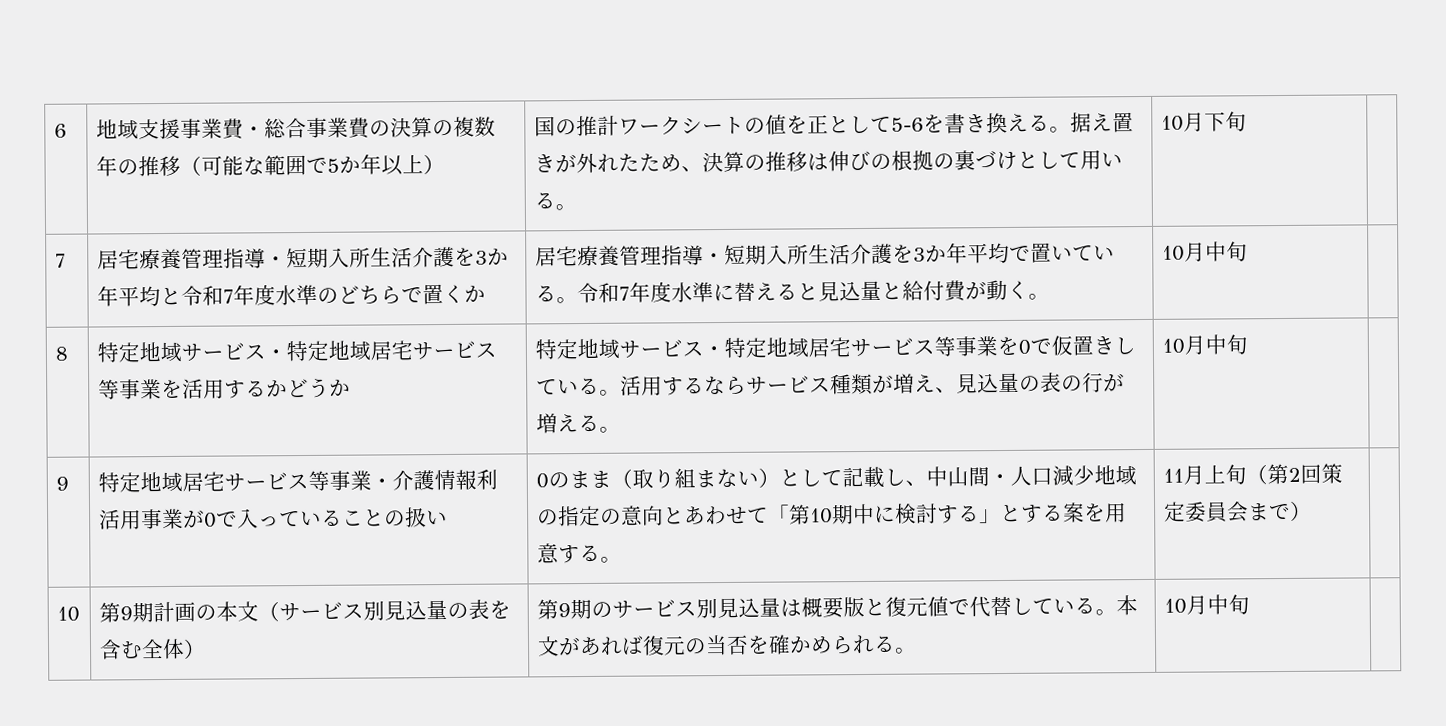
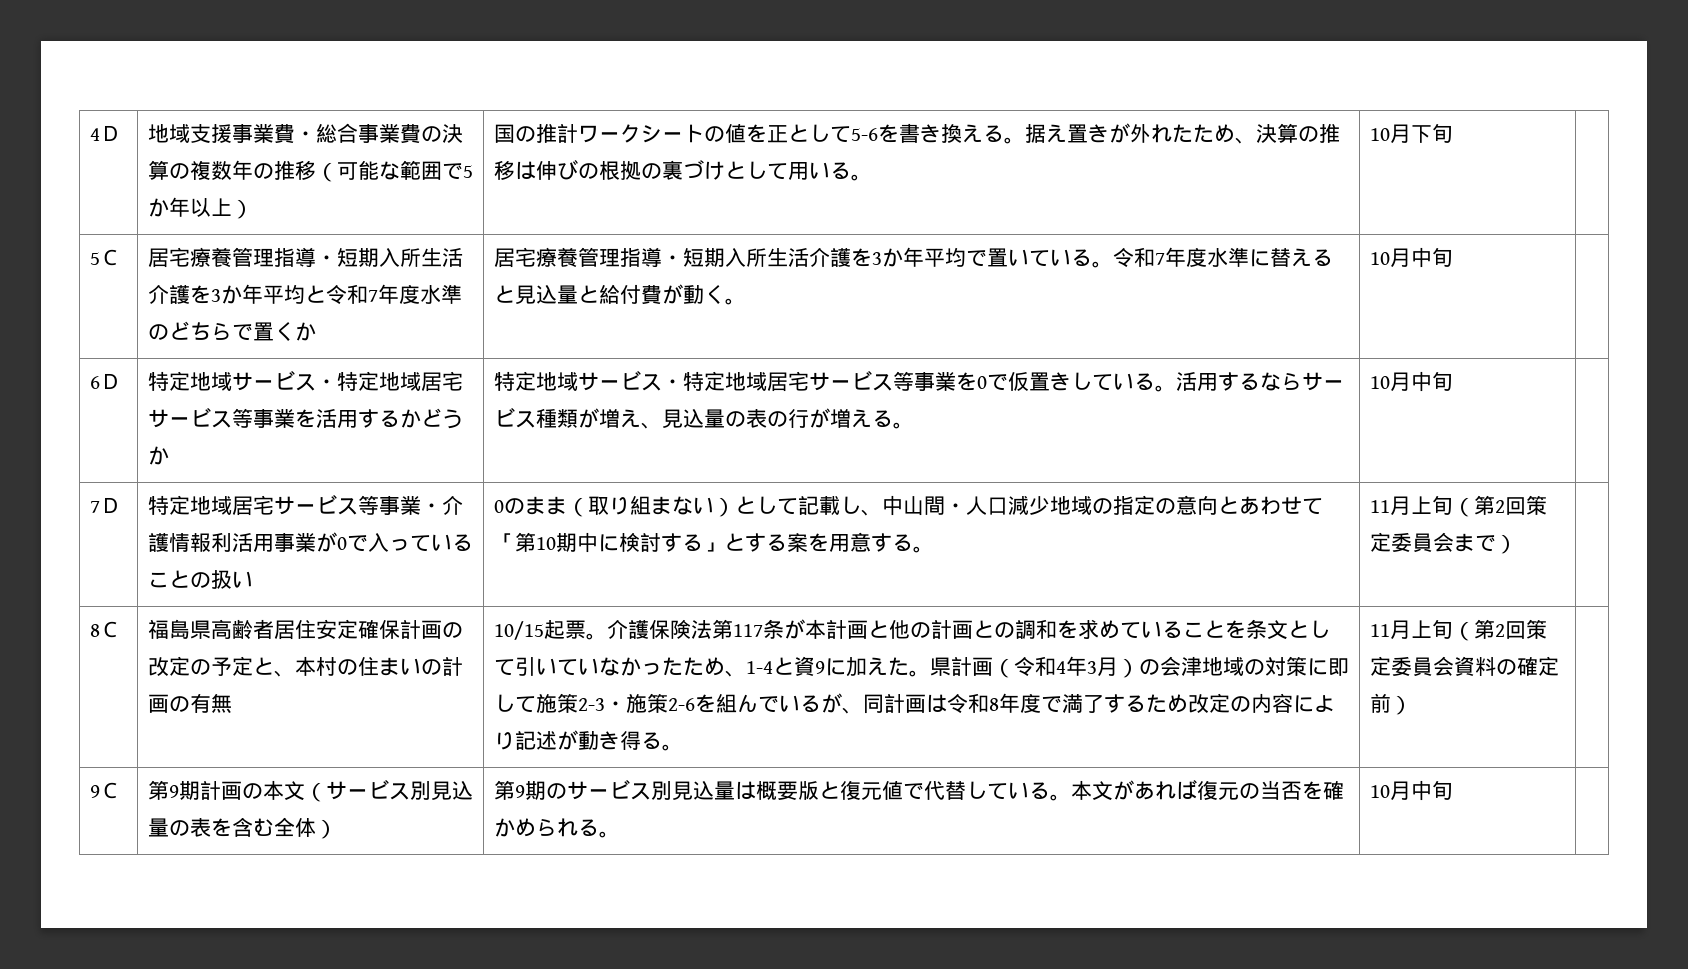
[53,123,67,138] 6 -> [89,125,121,141] 4Ｄ
[54,253,66,268] 7 -> [89,249,121,266] 5Ｃ
[54,346,68,361] 8 -> [89,373,121,389] 6Ｄ
[55,476,69,491] 9 -> [89,497,121,513] 7Ｄ
[56,606,80,622] 10 -> [89,621,121,638] [147,619,463,640] [147,656,463,677] [147,693,232,713] [493,619,1330,640] [493,656,1349,678] [493,693,1335,714] [493,730,683,751] [1369,619,1547,641] [1369,656,1559,677] [1369,693,1412,715] [89,782,121,799] 8Ｃ | 福島県高齢者居住安定確保計画の改定の予定と、本村の住まいの計画の有無 | 10/15起票。介護保険法第117条が本計画と他の計画との調和を求めていることを条文として引いていなかったため、1-4と資9に加えた。県計画（令和4年3月）の会津地域の対策に即して施策2-3・施策2-6を組んでいるが、同計画は令和8年度で満了するため改定の内容により記述が動き得る。 | 11月上旬（第2回策定委員会資料の確定前） | // 9Ｃ

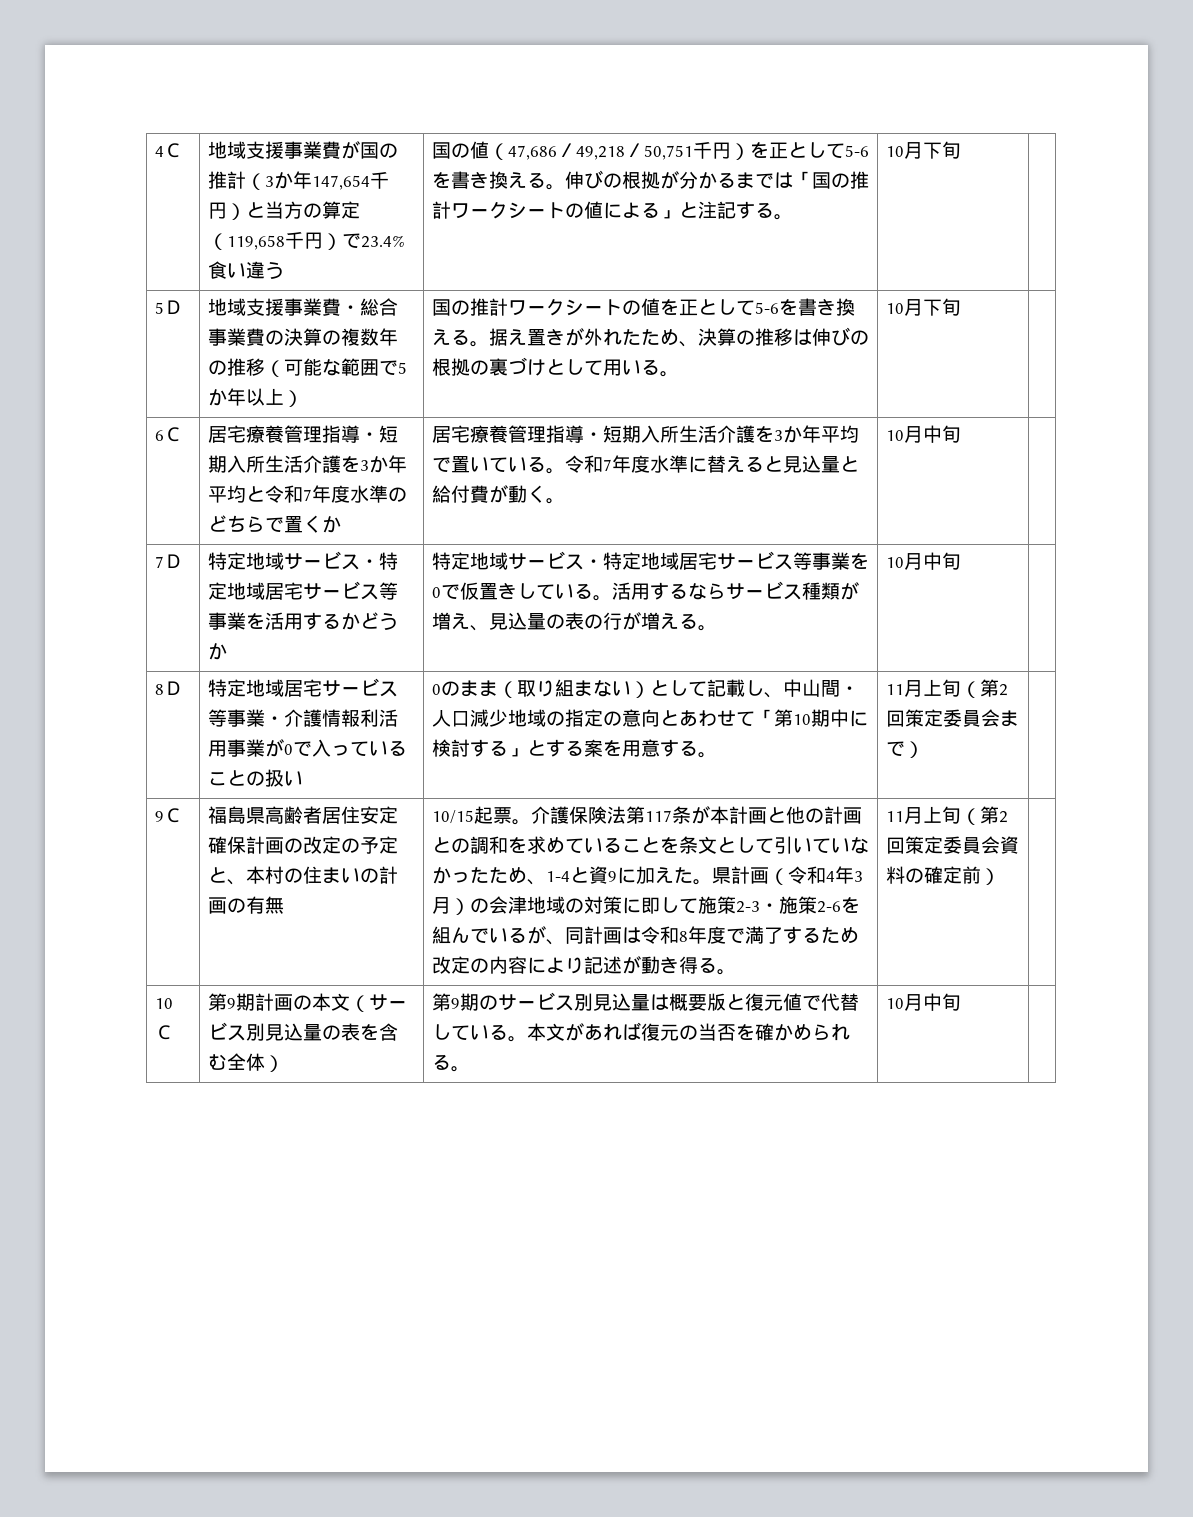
[89,128,100,141] 4 -> [154,143,183,158] [207,141,398,159] [207,171,389,190] [207,201,360,220] [207,232,405,250] [207,261,284,279] [431,141,869,160] [431,170,869,190] [431,201,793,220] [885,141,961,159] [154,302,164,314] 4Ｃ | 地域支援事業費が国の推計（3か年147,654千円）と当方の算定（119,658千円）で23.4%食い違う | 国の値（47,686／49,218／50,751千円）を正として5-6を書き換える。伸びの根拠が分かるまでは「国の推計ワークシートの値による」と注記する。 | 10月下旬 | // 5
[89,252,100,265] 5 -> [154,430,164,441] 6
[89,376,100,389] 6 -> [154,556,164,568] 7
[89,501,100,513] 7 -> [154,684,164,695] 8
[89,624,100,637] 8 -> [154,811,164,822] 9
[89,785,100,798] 9 -> [154,998,173,1009] 10

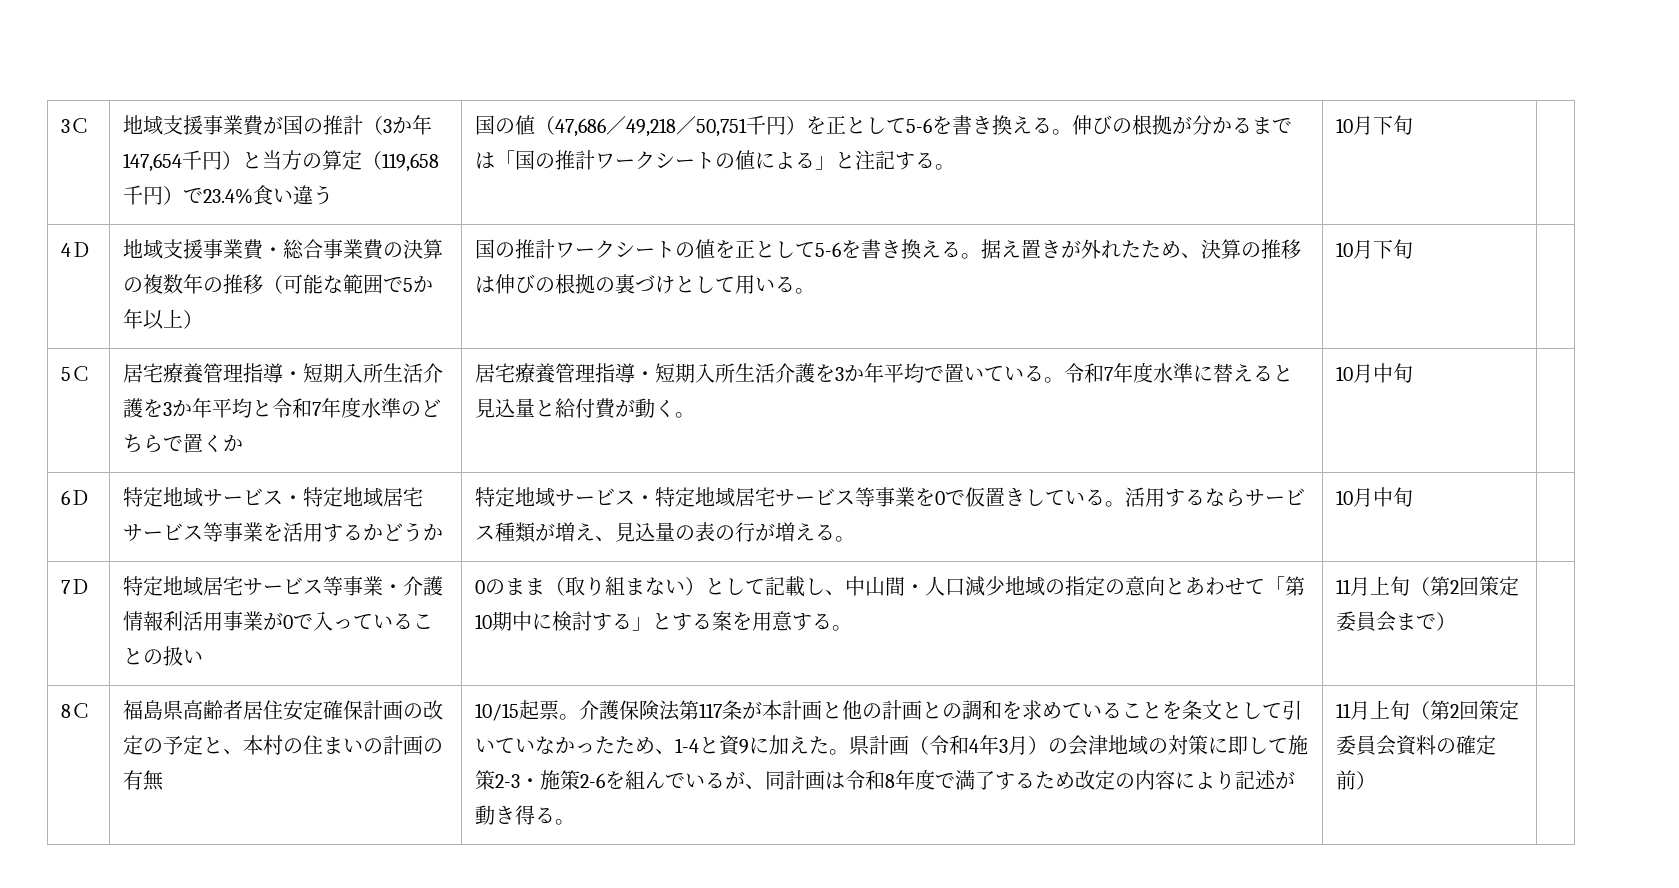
[154,146,164,157] 4 -> [60,119,70,133] 3
[154,302,164,314] 5 -> [60,243,71,257] 4
[154,430,164,441] 6 -> [60,367,71,381] 5
[154,556,164,568] 7 -> [60,490,70,505] 6
[154,684,164,695] 8 -> [60,580,70,594] 7
[154,811,164,822] 9 -> [60,704,71,718] 8
[154,998,173,1009] [154,1025,174,1040] [207,993,407,1012] [207,1022,398,1041] [207,1053,284,1072] [431,992,859,1011] [431,1022,850,1042] [431,1054,470,1072] [885,993,961,1011] // 10Ｃ | 第9期計画の本文（サービス別見込量の表を含む全体） | 第9期のサービス別見込量は概要版と復元値で代替している。本文があれば復元の当否を確かめられる。 | 10月中旬 | -> (1376, 780) none

